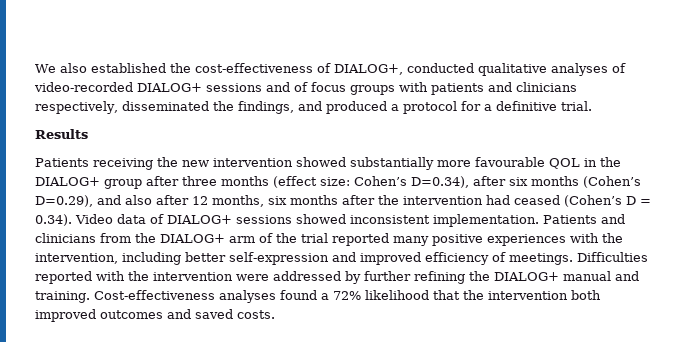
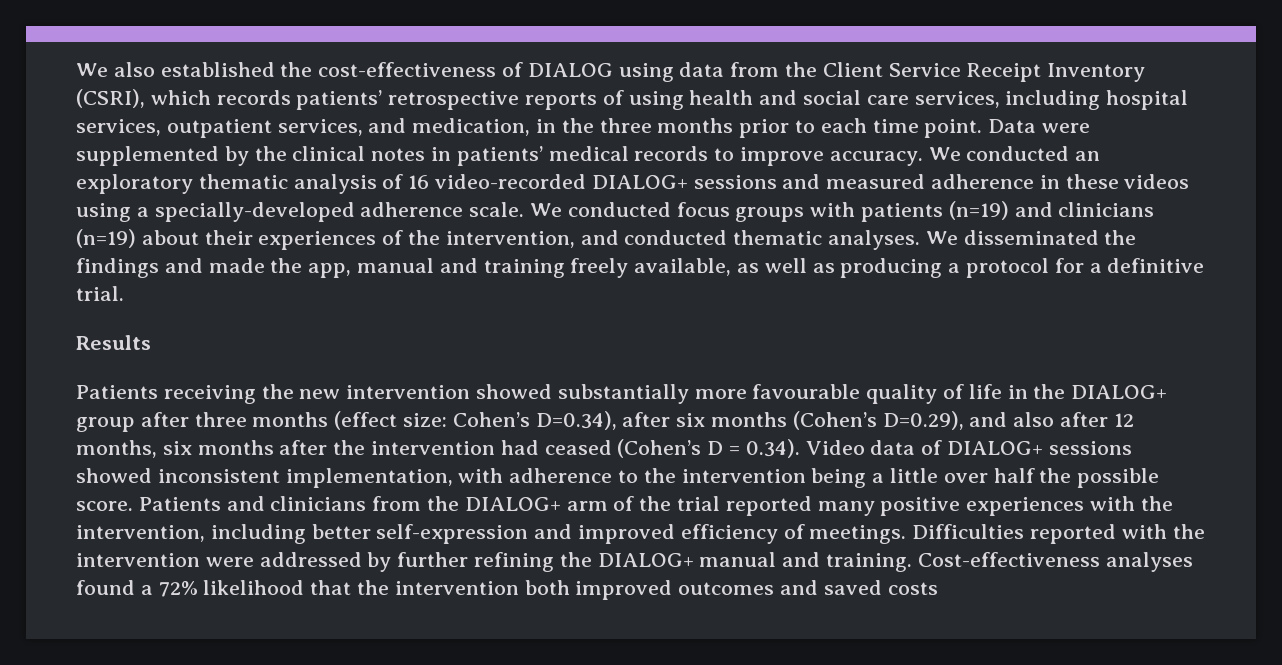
[333,63,626,76] [34,82,308,92] DIALOG+, conducted qualitative analyses of video-recorded DIALOG+ sessions and of -> [527,62,1146,82] [76,89,1189,110] [76,118,1091,138] [76,146,1101,166] [76,174,1190,194] [76,202,671,222] DIALOG using data from the Client Service Receipt Inventory (CSRI), which records patients’ retrospective reports of using health and social care services, including hospital services, outpatient services, and medication, in the three months prior to each time point. Data were supplemented by the clinical notes in patients’ medical records to improve accuracy. We conducted an exploratory thematic analysis of 16 video-recorded DIALOG+ sessions and measured adherence in these videos using a specially-developed adherence scale. We conducted
[488,82,577,92] [35,101,387,114] and clinicians respectively, disseminated the findings, and produced -> [948,201,1155,220] [76,229,1137,250] [76,258,943,278] (n=19) and clinicians (n=19) about their experiences of the intervention, and conducted thematic analyses. We disseminated the findings and made the app, manual and training freely available, as well as producing
[549,158,580,169] QOL -> [866,384,1002,404] quality of life
[433,214,539,227] implementation. -> [285,468,1160,488] [76,501,133,511] implementation, with adherence to the intervention being a little over half the possible score.
[237,310,275,319] costs. -> [887,582,938,595] costs

